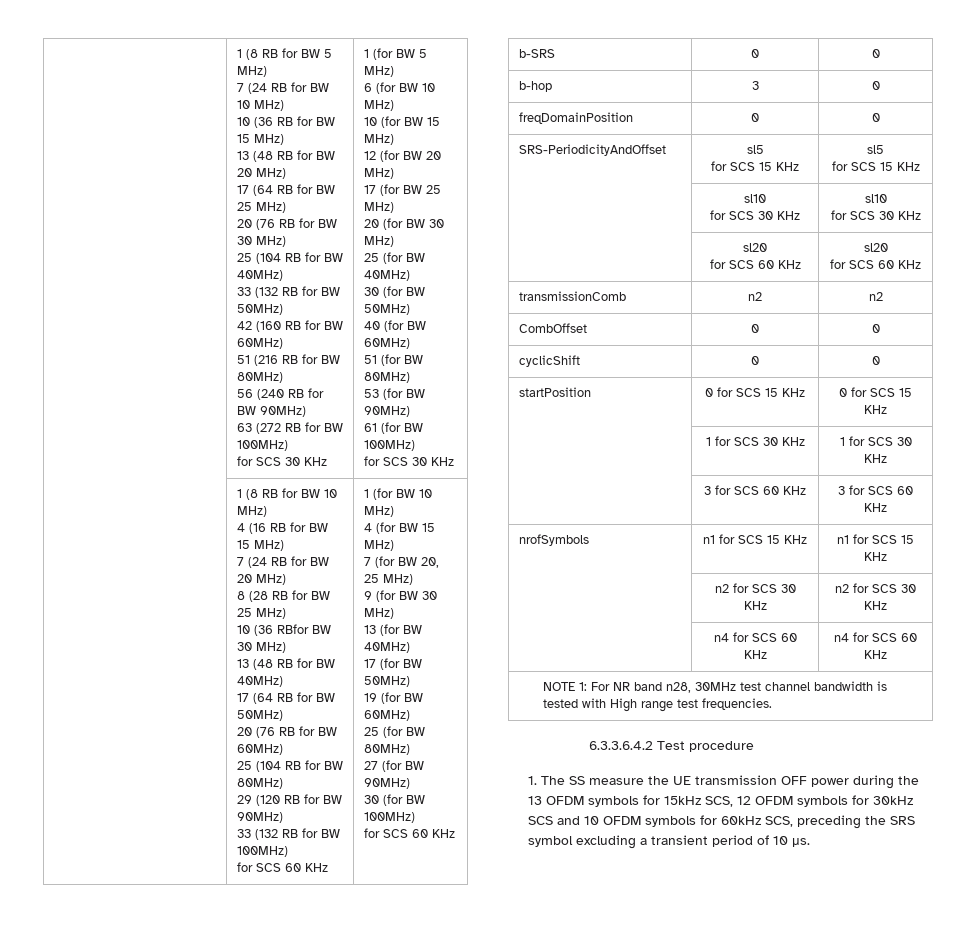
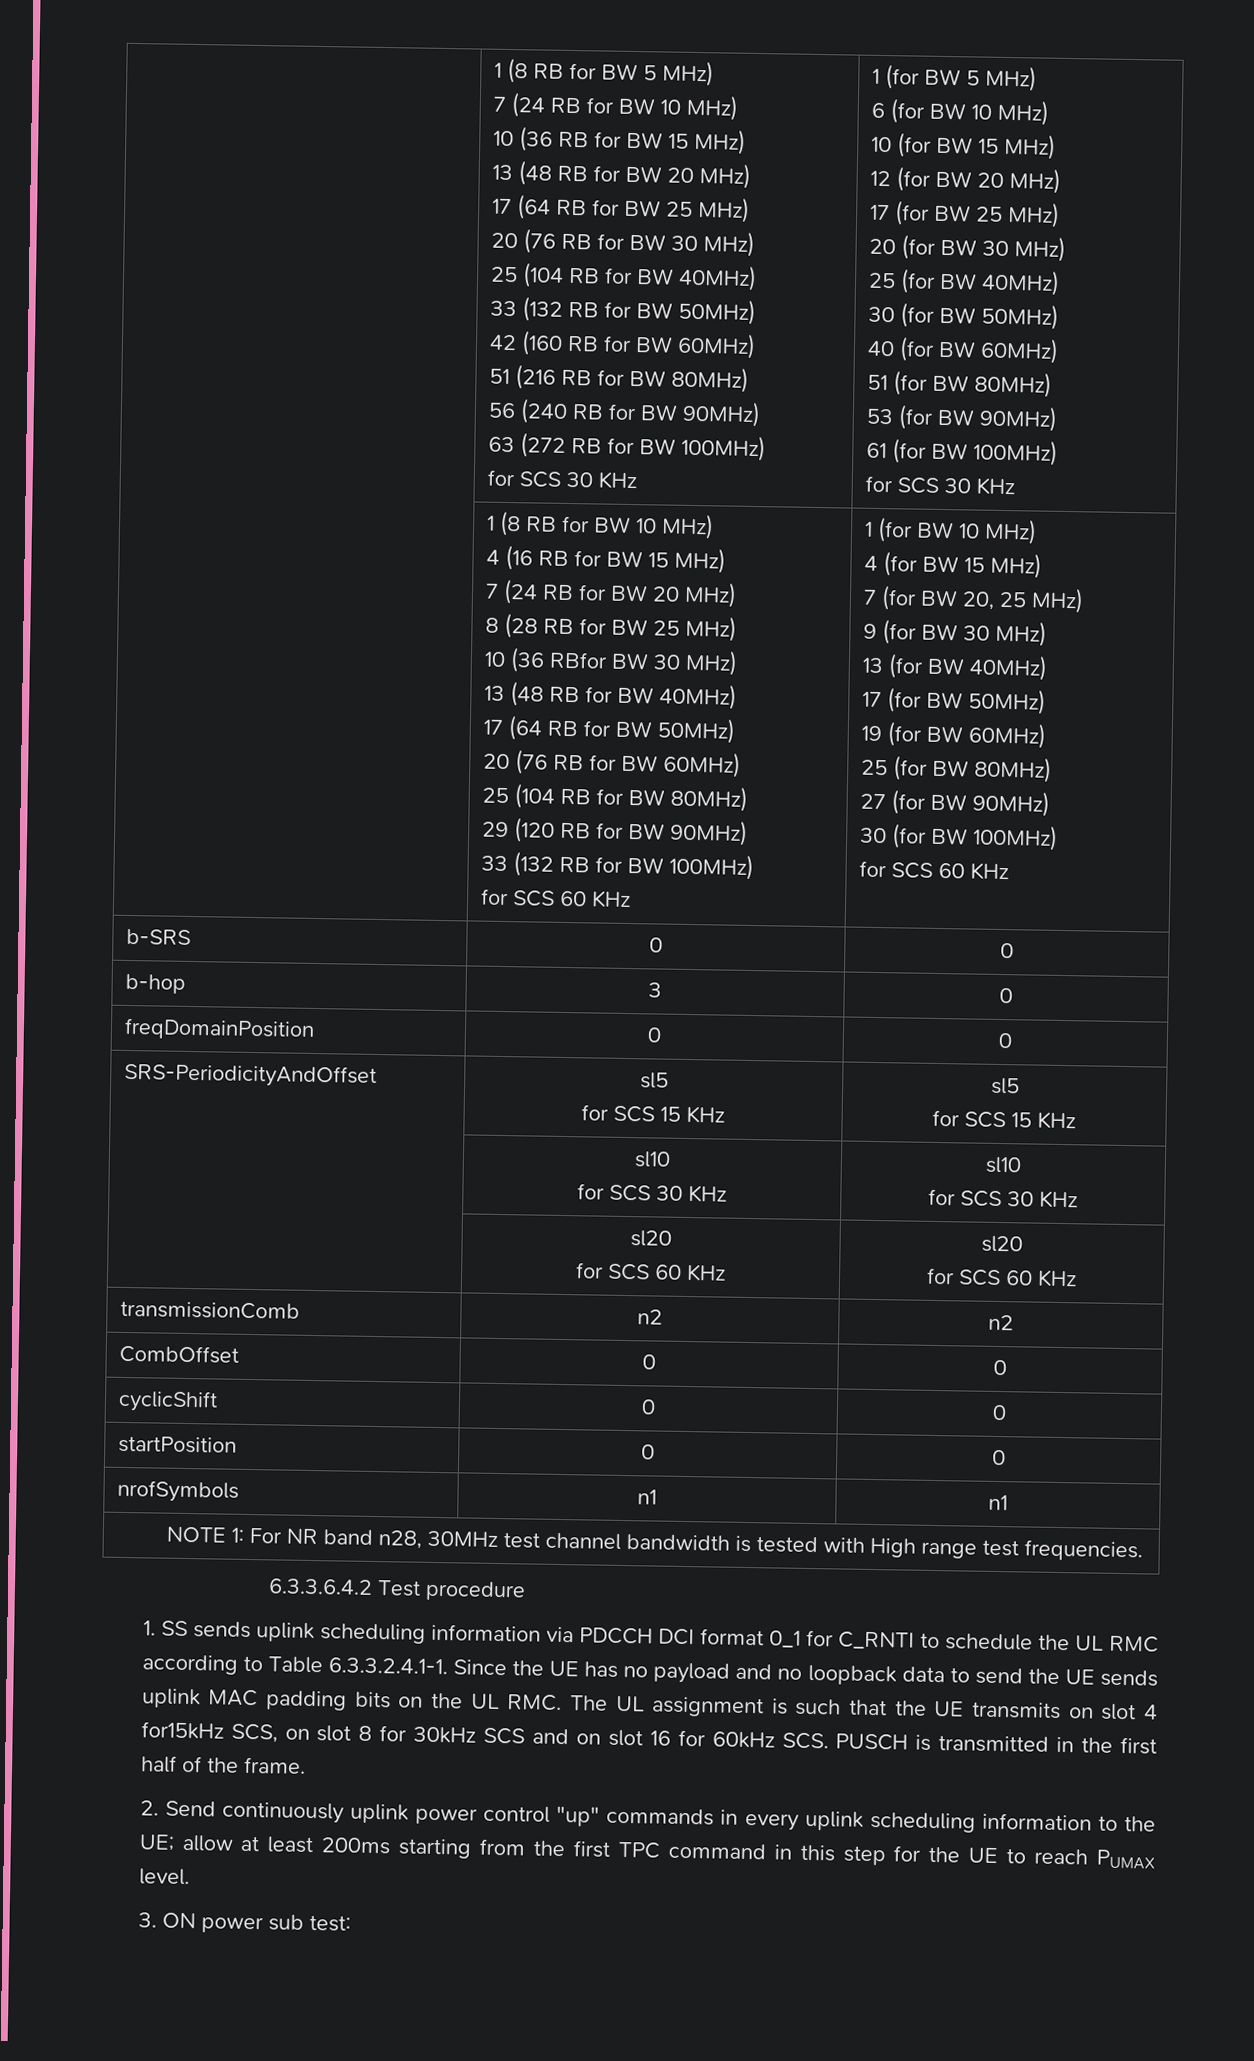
[717,387,805,397] [839,387,912,397] [864,405,887,414] [705,436,805,446] [839,436,912,446] [864,454,887,463] [704,485,806,495] [838,485,913,495] [864,503,887,512] [518,534,589,546] [703,534,807,544] [837,534,914,544] [864,552,887,561] [714,583,796,593] [743,601,767,610] [835,583,916,593] [864,601,887,610] [713,632,797,642] [743,650,767,659] [834,632,917,642] [864,650,887,659] for SCS 15 KHz | 0 for SCS 15 KHz // | 1 for SCS 30 KHz | 1 for SCS 30 KHz // | 3 for SCS 60 KHz | 3 for SCS 60 KHz // nrofSymbols | n1 for SCS 15 KHz | n1 for SCS 15 KHz // | n2 for SCS 30 KHz | n2 for SCS 30 KHz // | n4 for SCS 60 KHz | n4 for SCS 60 KHz -> [992,1449,1006,1466] [117,1479,240,1503] [637,1489,657,1505] [988,1494,1008,1511] | 0 // nrofSymbols | n1 | n1
[541,775,920,789] [528,795,915,807] [528,815,916,829] [528,835,811,849] The SS measure the UE transmission OFF power during the 13 OFDM symbols for 15kHz SCS, 12 OFDM symbols for 30kHz SCS and 10 OFDM symbols for 60kHz SCS, preceding the SRS symbol excluding a transient period of 10 μs. -> [160,1620,1159,1653] [141,1654,1159,1687] [141,1688,1159,1721] [140,1721,1157,1755] [140,1755,306,1774] [139,1800,1156,1833] [138,1834,1155,1870] [138,1868,190,1886] [137,1912,351,1934] SS sends uplink scheduling information via PDCCH DCI format 0_1 for C_RNTI to schedule the UL RMC according to Table 6.3.3.2.4.1-1. Since the UE has no payload and no loopback data to send the UE sends uplink MAC padding bits on the UL RMC. The UL assignment is such that the UE transmits on slot 4 for15kHz SCS, on slot 8 for 30kHz SCS and on slot 16 for 60kHz SCS. PUSCH is transmitted in the first half of the frame. // 2. Send continuously uplink power control "up" commands in every uplink scheduling information to the UE; allow at least 200ms starting from the first TPC command in this step for the UE to reach PUMAX level. // 3. ON power sub test:

